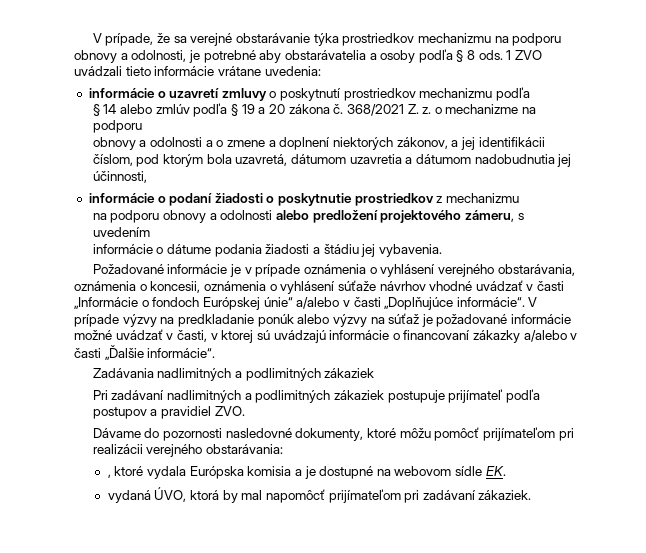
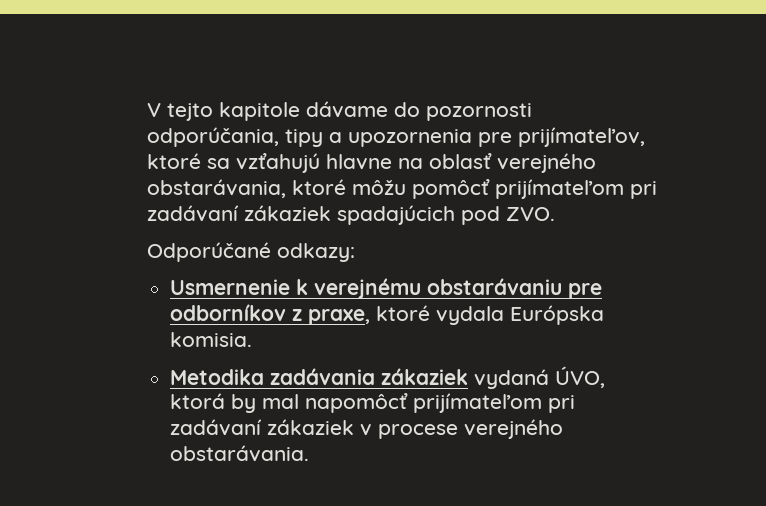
[92,33,562,46] [74,49,543,63] [74,66,321,76] [88,87,531,101] [92,103,537,117] [92,120,142,133] [92,137,545,150] [92,154,572,167] [92,171,147,183] [88,193,520,206] [92,210,524,223] [92,227,150,237] [92,244,442,257] [92,264,575,277] [74,280,565,294] [74,297,538,310] [74,313,572,327] [74,329,578,343] [74,345,216,360] [92,368,375,381] [92,389,540,403] [92,406,245,419] [92,428,364,441] V prípade, že sa verejné obstarávanie týka prostriedkov mechanizmu na podporu obnovy a odolnosti, je potrebné aby obstarávatelia a osoby podľa § 8 ods. 1 ZVO uvádzali tieto informácie vrátane uvedenia: // informácie o uzavretí zmluvy o poskytnutí prostriedkov mechanizmu podľa // § 14 alebo zmlúv podľa § 19 a 20 zákona č. 368/2021 Z. z. o mechanizme na podporu // obnovy a odolnosti a o zmene a doplnení niektorých zákonov, a jej identifikácii číslom, pod ktorým bola uzavretá, dátumom uzavretia a dátumom nadobudnutia jej účinnosti, // informácie o podaní žiadosti o poskytnutie prostriedkov z mechanizmu // na podporu obnovy a odolnosti alebo predložení projektového zámeru, s uvedením // informácie o dátume podania žiadosti a štádiu jej vybavenia. // Požadované informácie je v prípade oznámenia o vyhlásení verejného obstarávania, oznámenia o koncesii, oznámenia o vyhlásení súťaže návrhov vhodné uvádzať v časti „Informácie o fondoch Európskej únie“ a/alebo v časti „Doplňujúce informácie“. V prípade výzvy na predkladanie ponúk alebo výzvy na súťaž je požadované informácie možné uvádzať v časti, v ktorej sú uvádzajú informácie o financovaní zákazky a/alebo v časti „Ďalšie informácie“. // Zadávania nadlimitných a podlimitných zákaziek // Pri zadávaní nadlimitných a podlimitných zákaziek postupuje prijímateľ podľa postupov a pravidiel ZVO. // Dávame do pozornosti nasledovné dokumenty, -> [147,101,533,121] [147,127,646,147] [147,153,597,173] [147,179,287,198] V tejto kapitole dávame do pozornosti odporúčania, tipy a upozornenia pre prijímateľov, ktoré sa vzťahujú hlavne na oblasť verejného obstarávania,
[92,444,284,457] [107,466,506,479] realizácii verejného obstarávania: // , ktoré vydala Európska komisia a je dostupné na webovom sídle EK. // -> [147,205,556,225] [147,242,356,262] [170,278,603,299] [170,304,605,325] [170,332,253,347] [170,368,469,385] zadávaní zákaziek spadajúcich pod ZVO. // Odporúčané odkazy: // Usmernenie k verejnému obstarávaniu pre odborníkov z praxe, ktoré vydala Európska komisia. // Metodika zadávania zákaziek
[478,490,532,500] zákaziek. -> [267,419,564,439] [170,445,310,462] zákaziek v procese verejného obstarávania.

